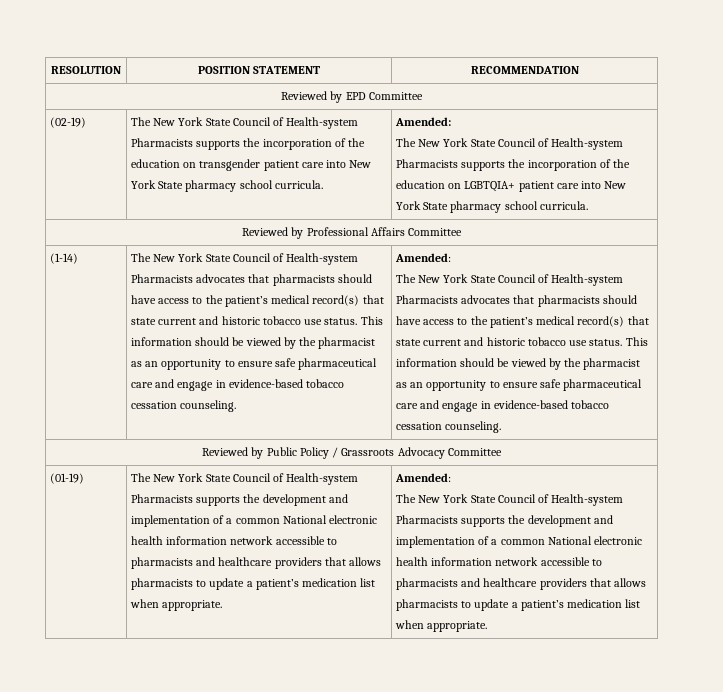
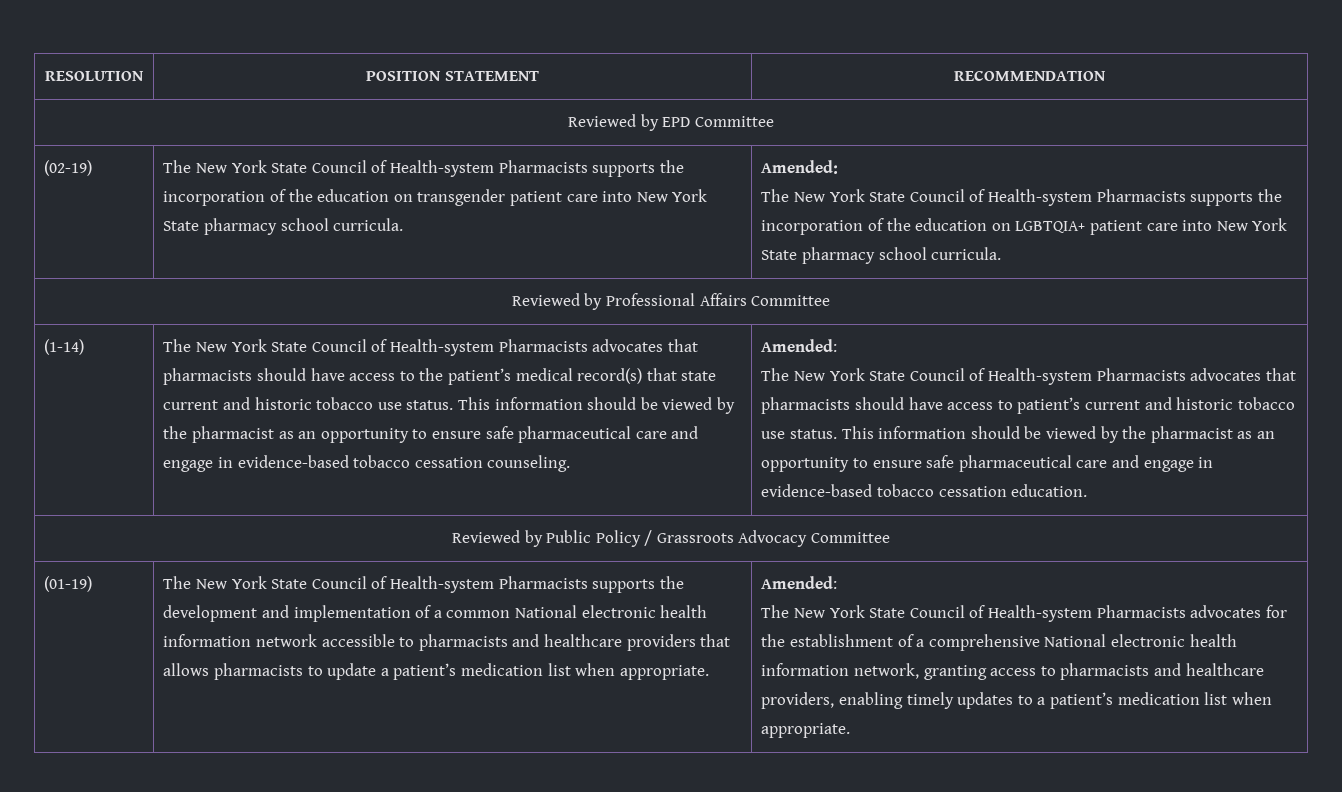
[470,316,649,328] [396,339,422,346] the patient’s medical record(s) that state -> [1017,397,1081,414] patient’s
[445,421,502,433] counseling. -> [1011,484,1088,497] education.
[461,515,613,527] [396,536,643,548] [396,557,602,566] [396,578,647,590] [396,599,510,611] supports the development and implementation of a common National electronic health information network accessible to pharmacists and healthcare providers that allows pharmacists to update -> [1190,605,1287,618] [761,634,1237,651] [761,663,1264,680] [761,692,1033,709] advocates for the establishment of a comprehensive National electronic health information network, granting access to pharmacists and healthcare providers, enabling timely updates to

